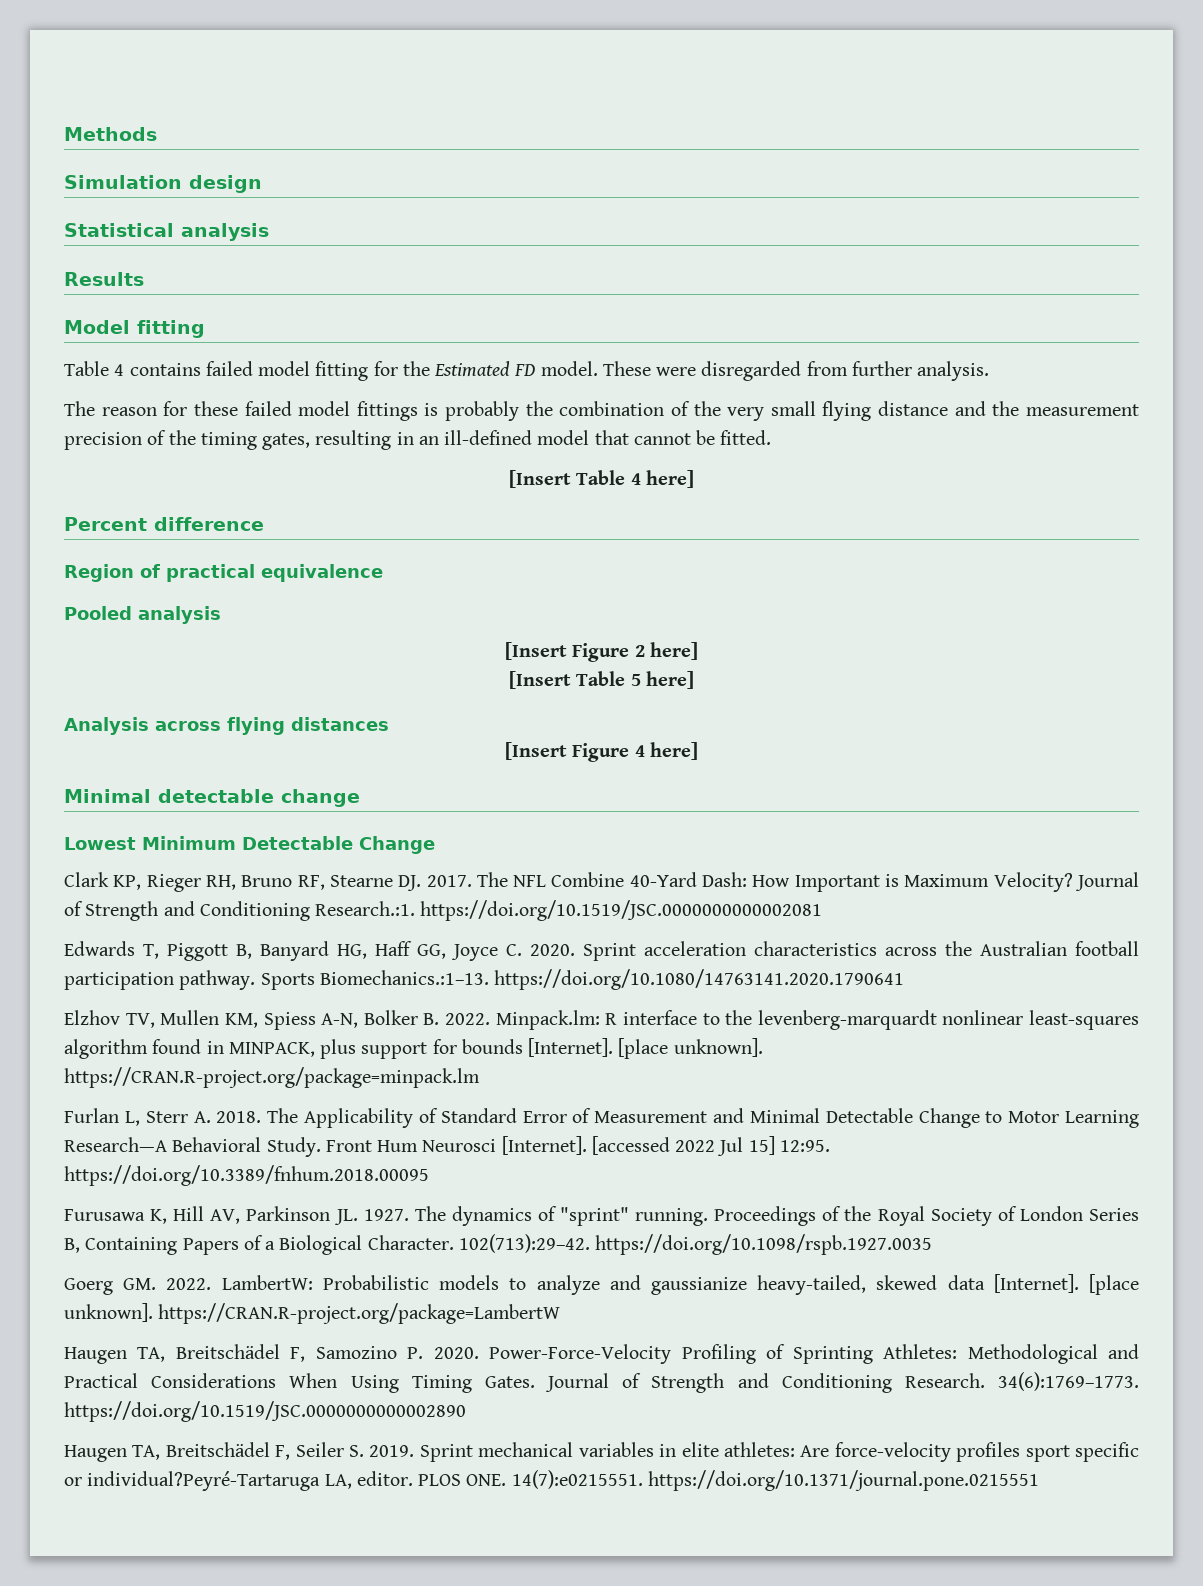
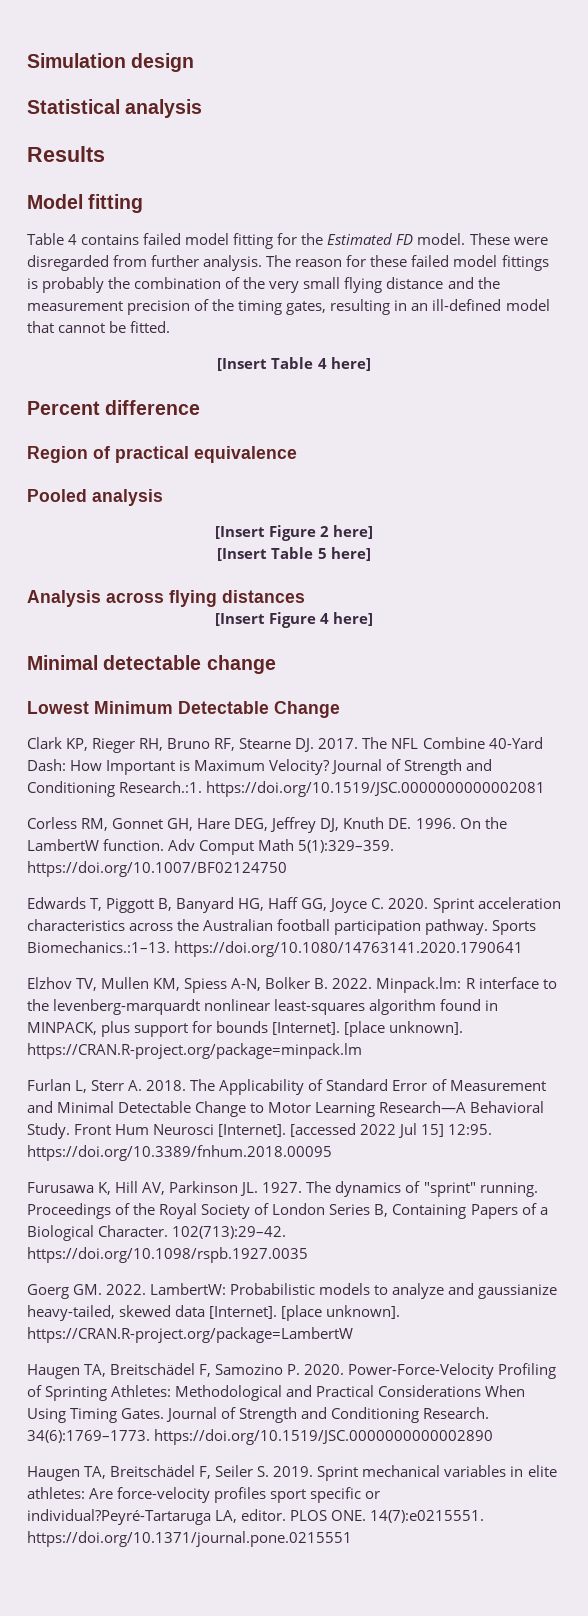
[64,127,157,141] Methods // -> (27, 60) none
(990, 371) // -> (263, 263) none
(823, 910) none -> [27,817,507,833] [27,839,395,855] [27,861,287,877] // Corless RM, Gonnet GH, Hare DEG, Jeffrey DJ, Knuth DE. 1996. On the LambertW function. Adv Comput Math 5(1):329–359. https://doi.org/10.1007/BF02124750

